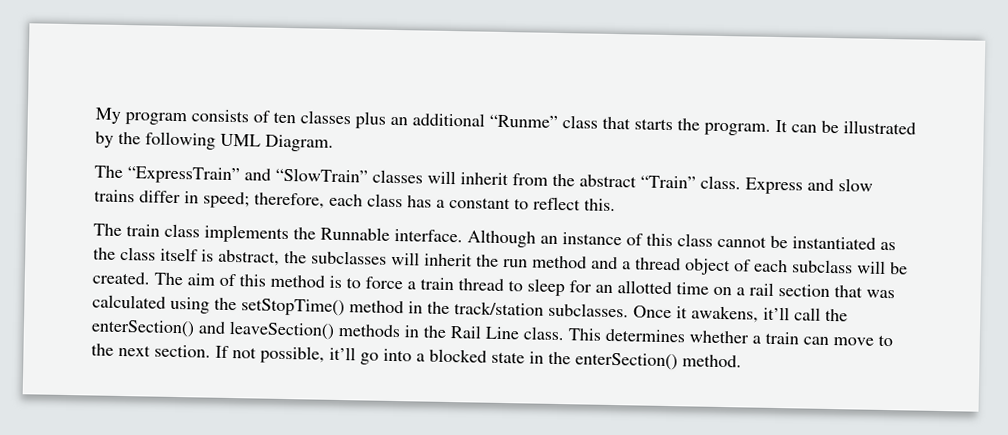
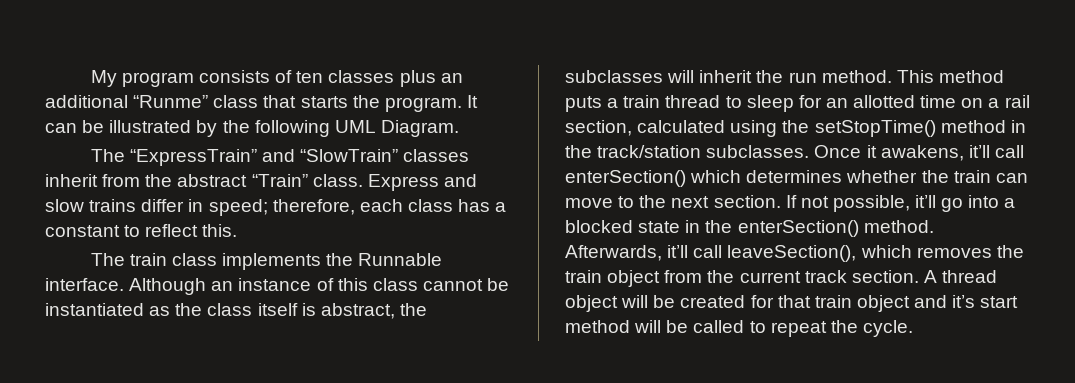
[427,170,456,185] will -> (470, 155) none
[532,255,908,276] [92,271,403,290] method and a thread object of each subclass will be created. The aim of this method is to force -> [821,70,1004,83] [565,96,602,112] method. This method puts
[778,284,895,299] section that was -> [565,120,632,136] section,
[825,308,848,322] [91,319,601,341] the enterSection() and leaveSection() methods in the Rail Line class. This -> [565,170,742,187] enterSection() which
[752,335,761,344] a -> [921,170,949,183] the
(742, 361) none -> [565,245,1024,262] [565,270,998,287] [565,295,1019,312] [565,320,913,337] Afterwards, it’ll call leaveSection(), which removes the train object from the current track section. A thread object will be created for that train object and it’s start method will be called to repeat the cycle.

